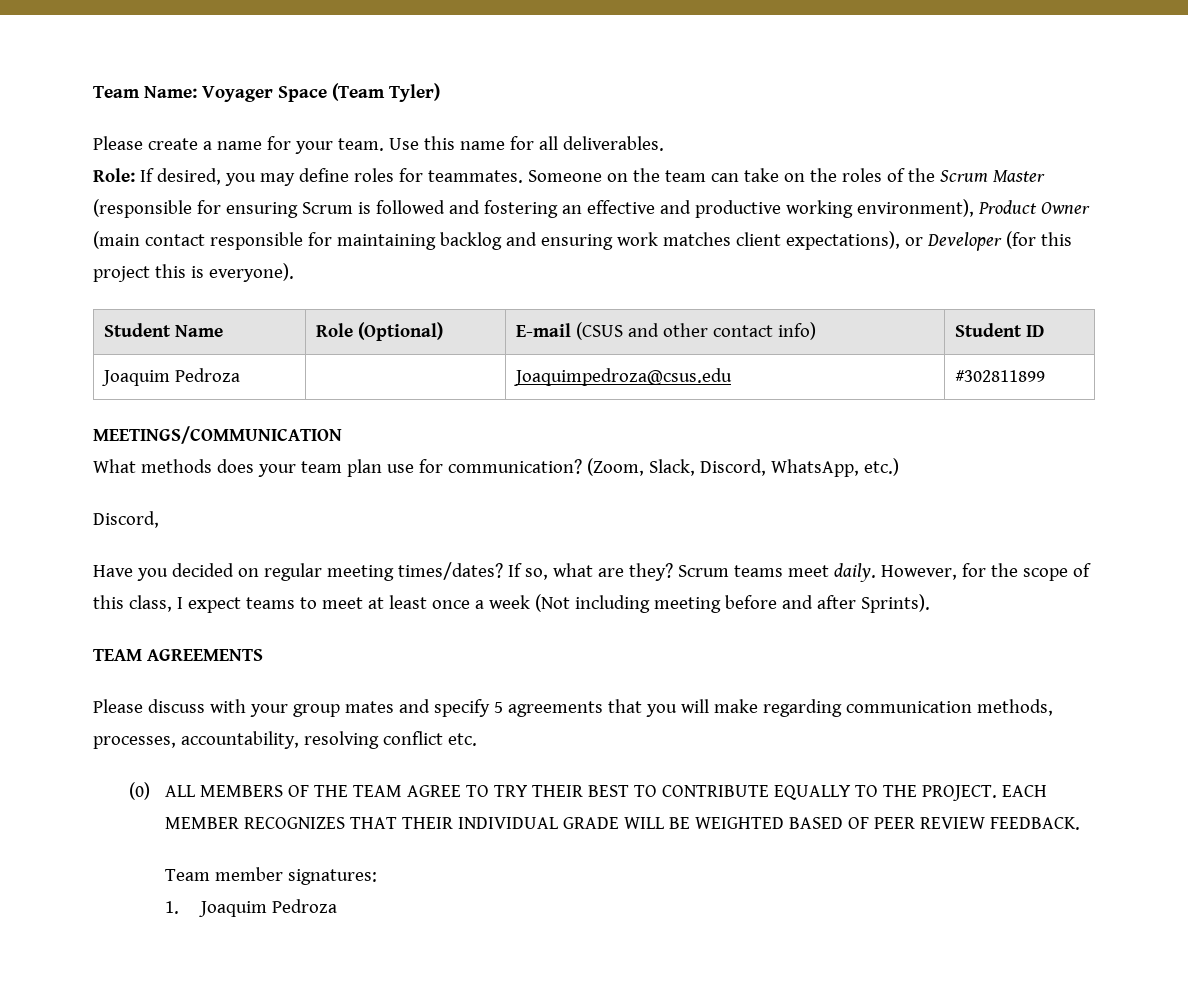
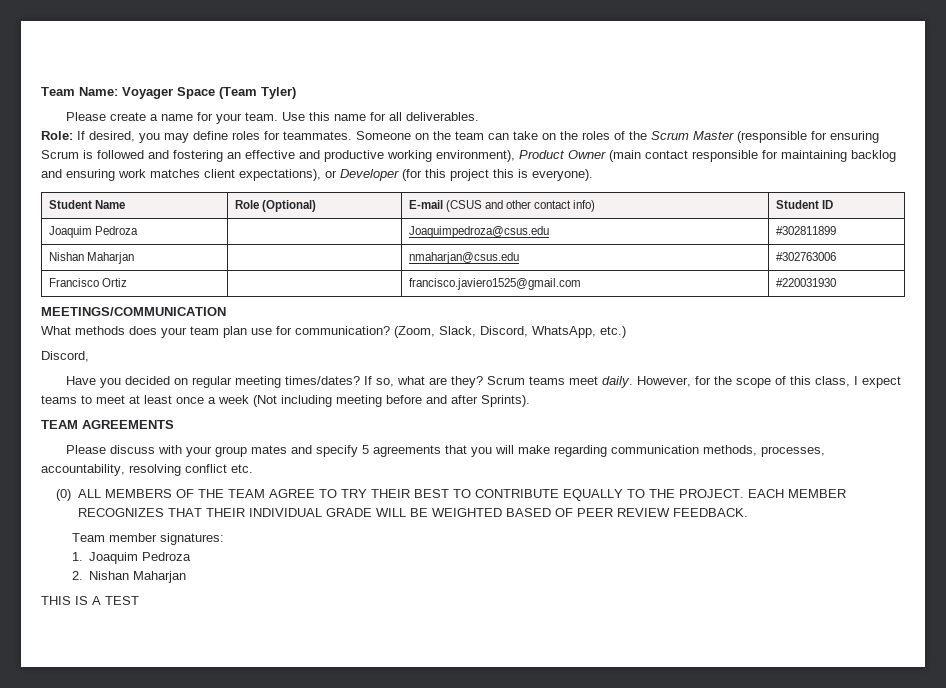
(1045, 376) none -> [48,252,134,264] [408,252,519,264] [775,252,836,261] [48,278,127,287] [408,278,581,290] [775,278,836,287] // Nishan Maharjan | | nmaharjan@csus.edu | #302763006 // Francisco Ortiz | | francisco.javiero1525@gmail.com | #220031930
(337, 906) none -> [71,571,187,583] [41,596,139,605] // 2. Nishan Maharjan // THIS IS A TEST

